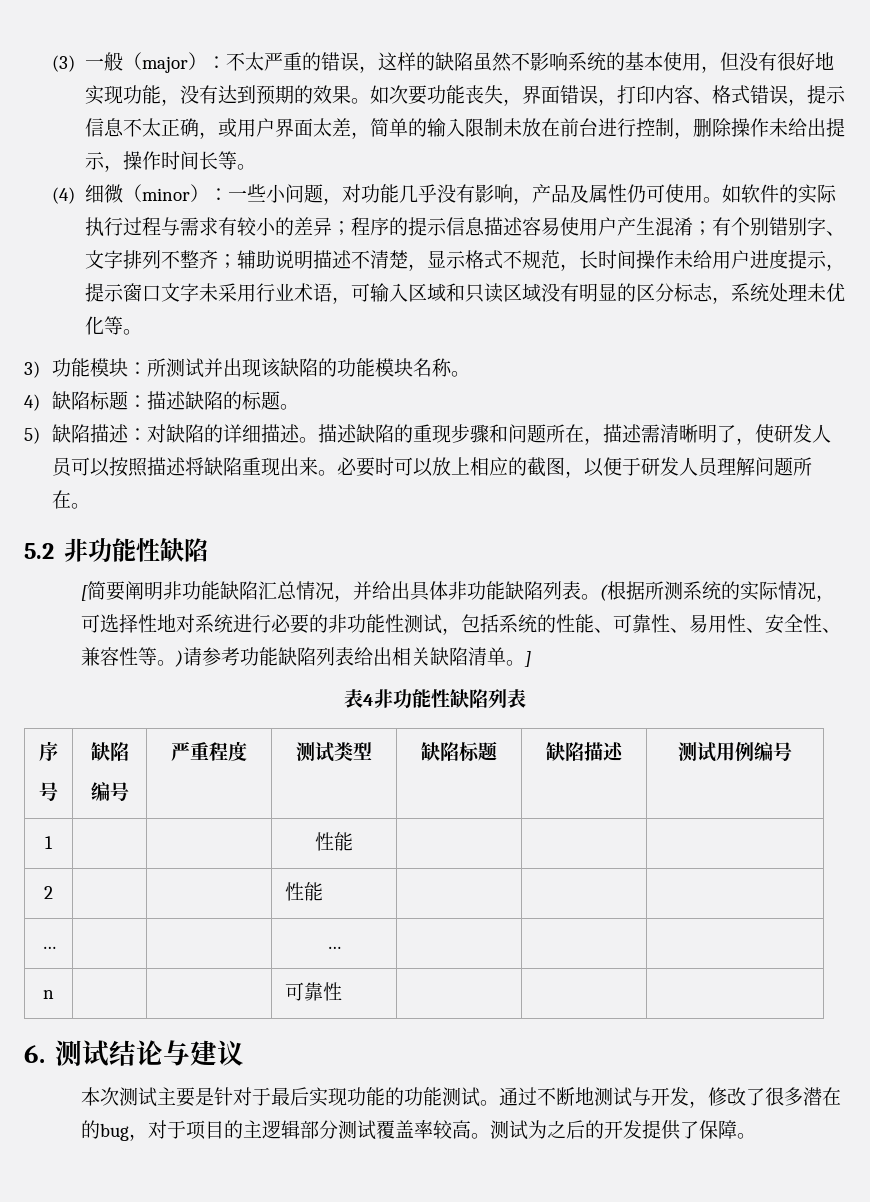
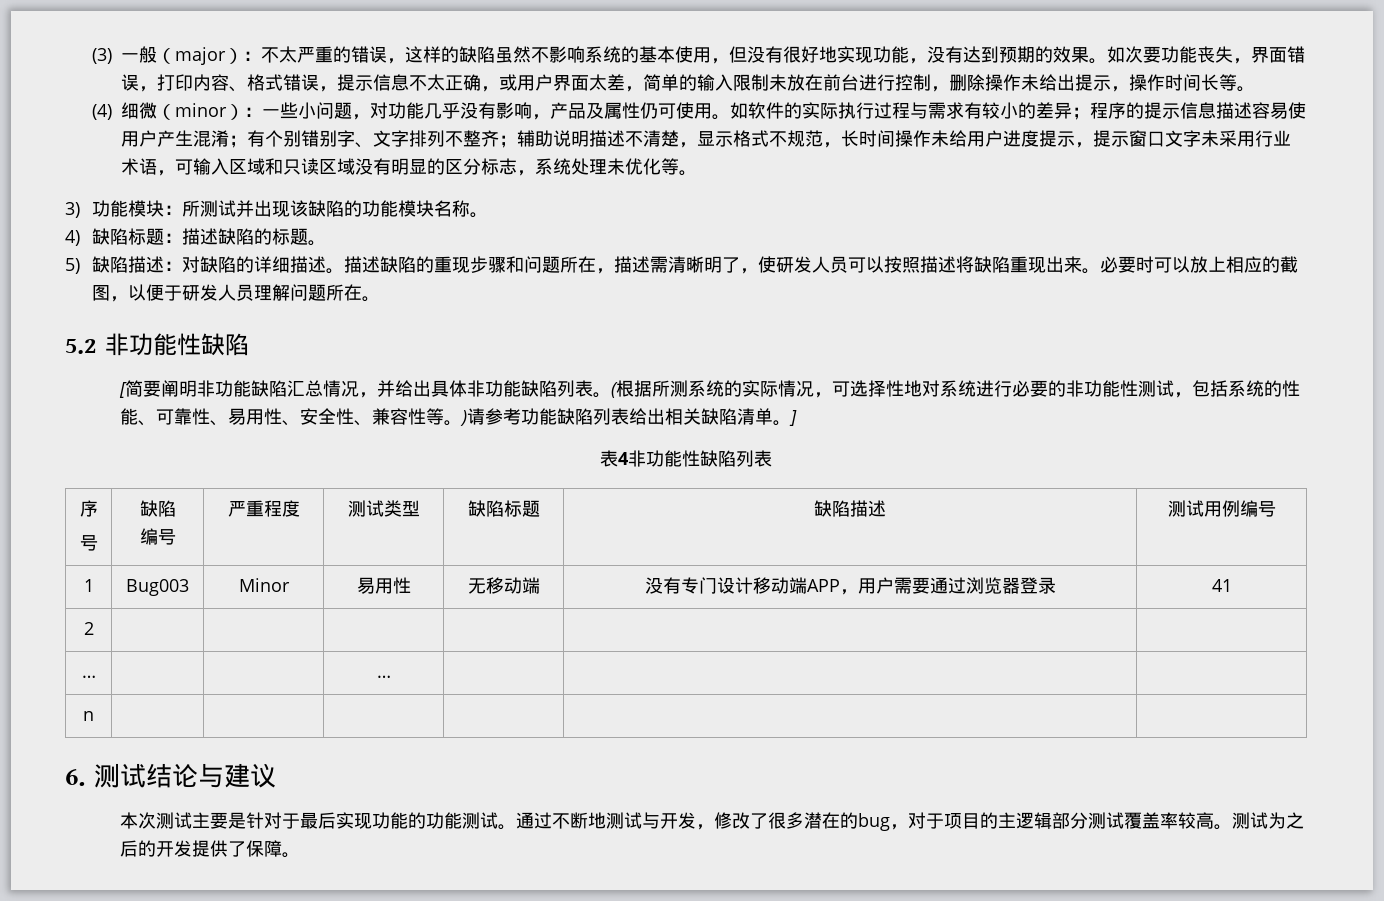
[315,832,353,851] | | 性能 | | | -> [126,579,189,596] [238,578,290,592] [356,577,411,594] [467,577,540,594] [644,577,1056,595] [1211,579,1232,592] Bug003 | Minor | 易用性 | 无移动端 | 没有专门设计移动端APP，用户需要通过浏览器登录 | 41
[285,882,324,901] 性能 -> (94, 628) none
[285,982,343,1001] 可靠性 -> (94, 716) none

